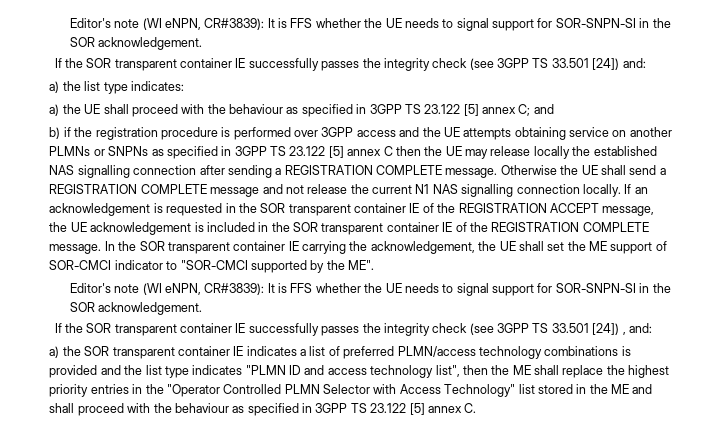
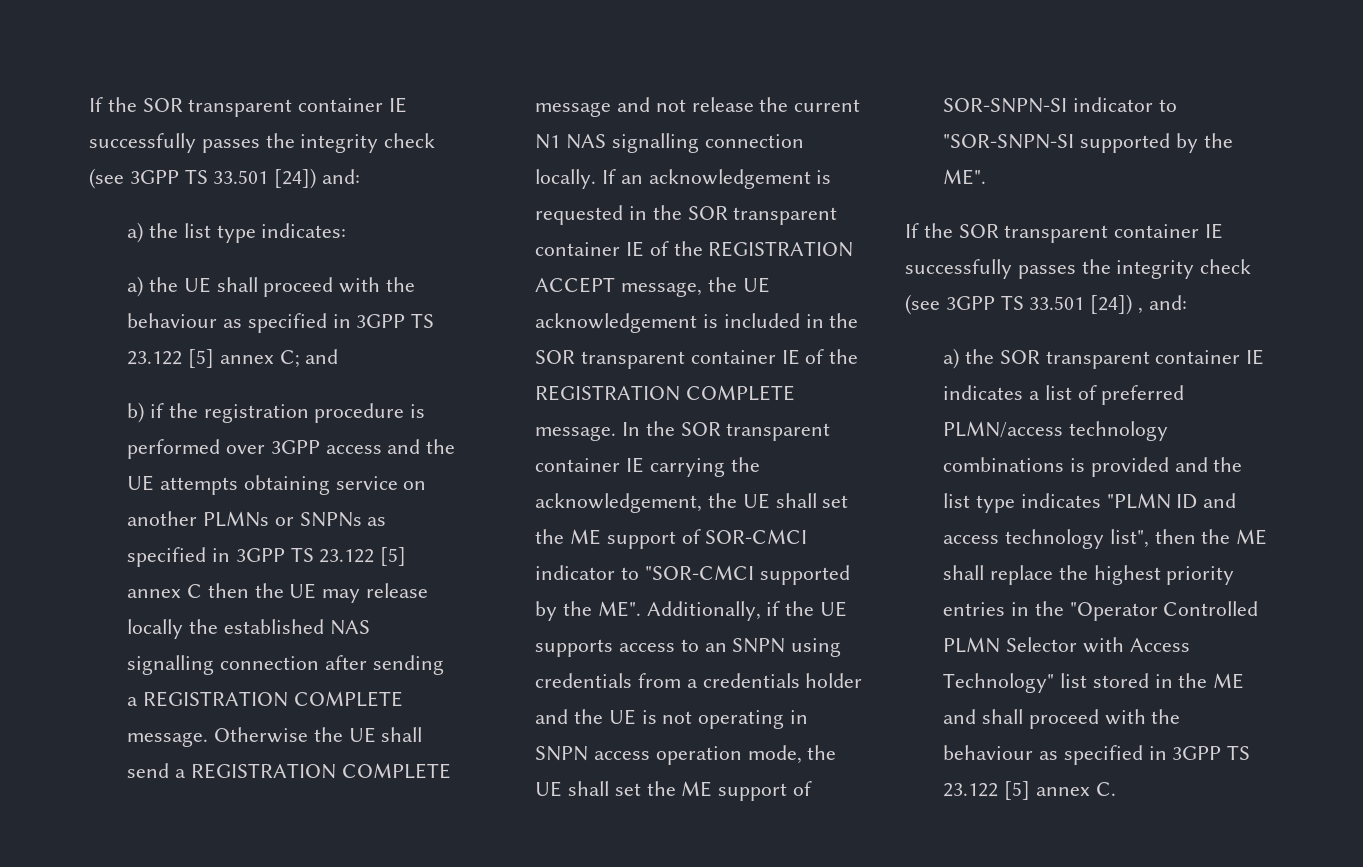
[69,18,671,31] [69,37,203,50] Editor's note (WI eNPN, CR#3839): It is FFS whether the UE needs to signal support for SOR-SNPN-SI in the SOR acknowledgement. // -> (89, 104) none
[69,283,671,296] [69,302,203,315] // Editor's note (WI eNPN, CR#3839): It is FFS whether the UE needs to signal support for SOR-SNPN-SI in the SOR acknowledgement. -> [646,601,848,621] [535,638,842,657] [535,673,863,688] [535,709,809,729] [535,745,837,765] [535,781,813,801] [943,97,1177,113] [943,133,1233,153] [943,169,987,185] Additionally, if the UE supports access to an SNPN using credentials from a credentials holder and the UE is not operating in SNPN access operation mode, the UE shall set the ME support of SOR-SNPN-SI indicator to "SOR-SNPN-SI supported by the ME".

